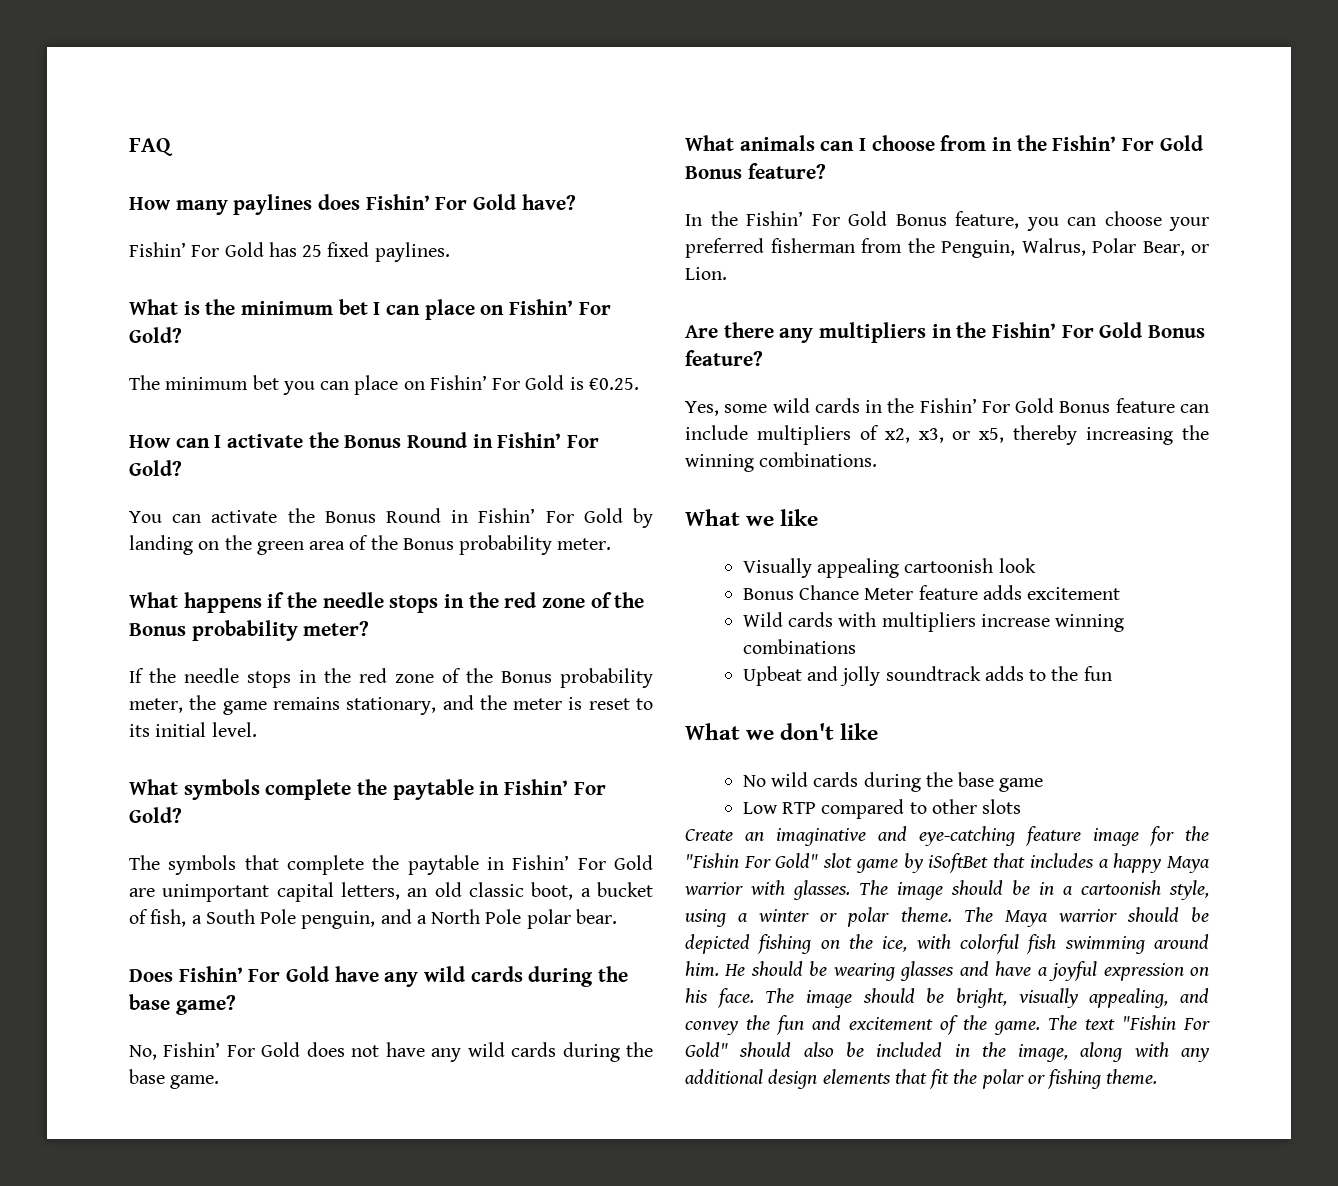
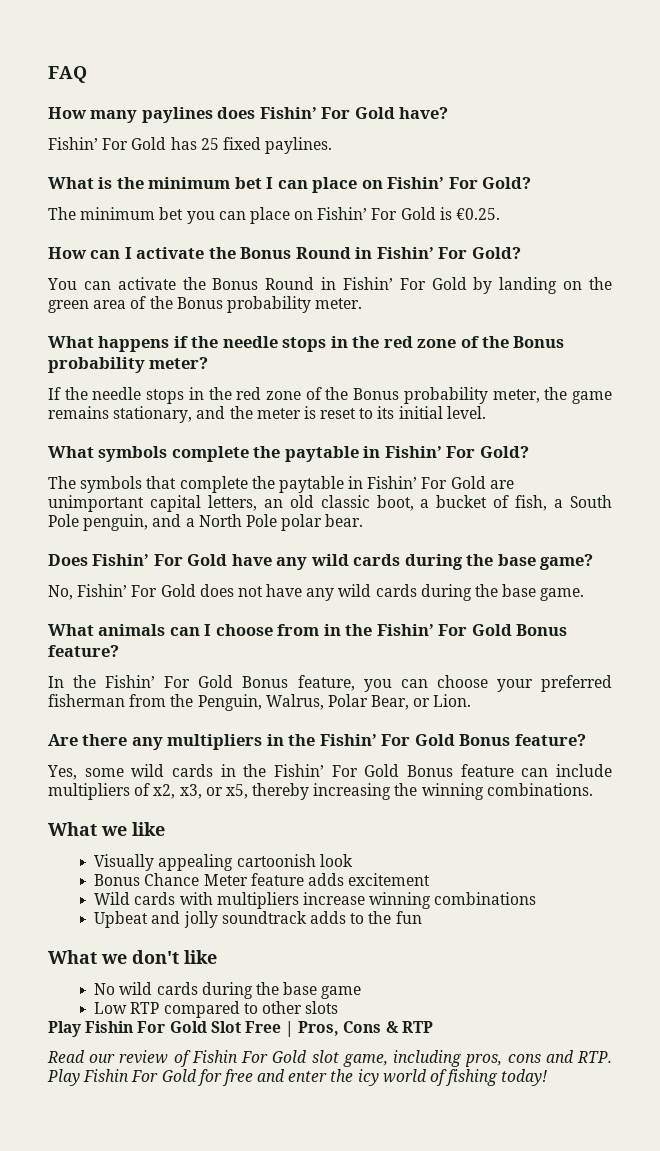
[685,826,1209,846] [685,853,1210,873] [684,880,1209,900] [685,907,1209,927] [685,934,1209,954] [685,961,1209,981] [685,988,1209,1008] [685,1015,1210,1035] [685,1042,1209,1062] [685,1069,1158,1089] Create an imaginative and eye-catching feature image for the "Fishin For Gold" slot game by iSoftBet that includes a happy Maya warrior with glasses. The image should be in a cartoonish style, using a winter or polar theme. The Maya warrior should be depicted fishing on the ice, with colorful fish swimming around him. He should be wearing glasses and have a joyful expression on his face. The image should be bright, visually appealing, and convey the fun and excitement of the game. The text "Fishin For Gold" should also be included in the image, along with any additional design elements that fit the polar or fishing theme. -> [48,1021,433,1037] [47,1050,612,1067] [47,1069,548,1086] Play Fishin For Gold Slot Free | Pros, Cons & RTP // Read our review of Fishin For Gold slot game, including pros, cons and RTP. Play Fishin For Gold for free and enter the icy world of fishing today!

